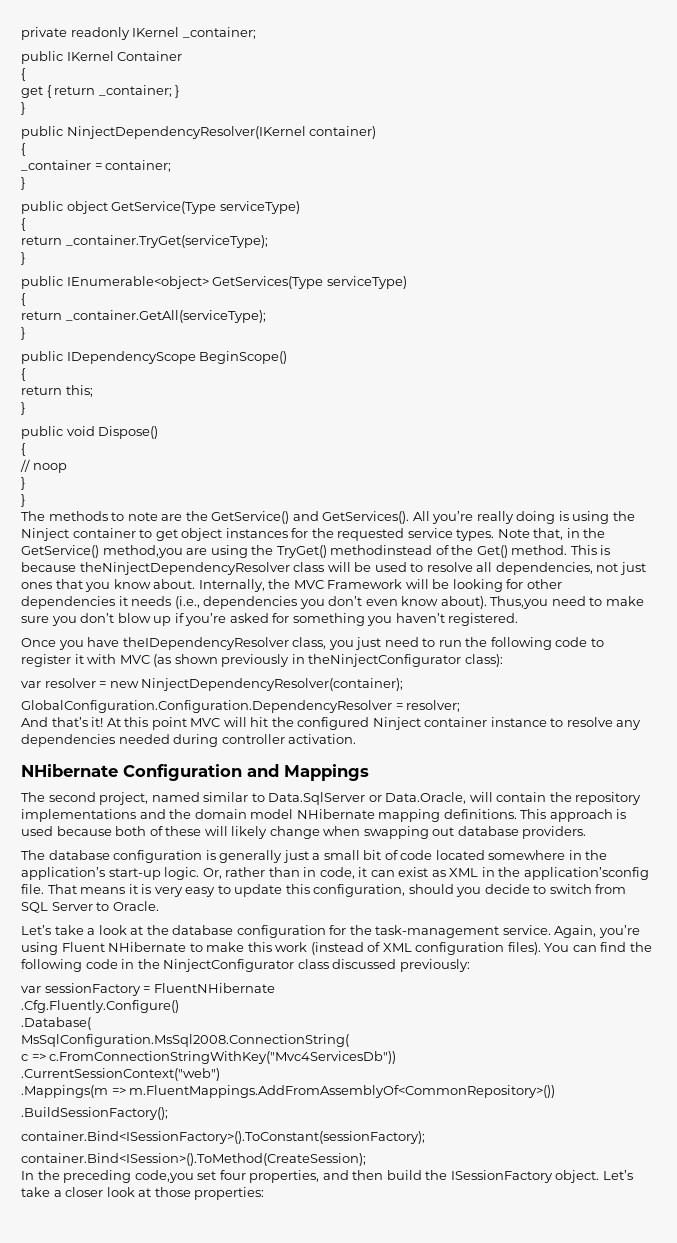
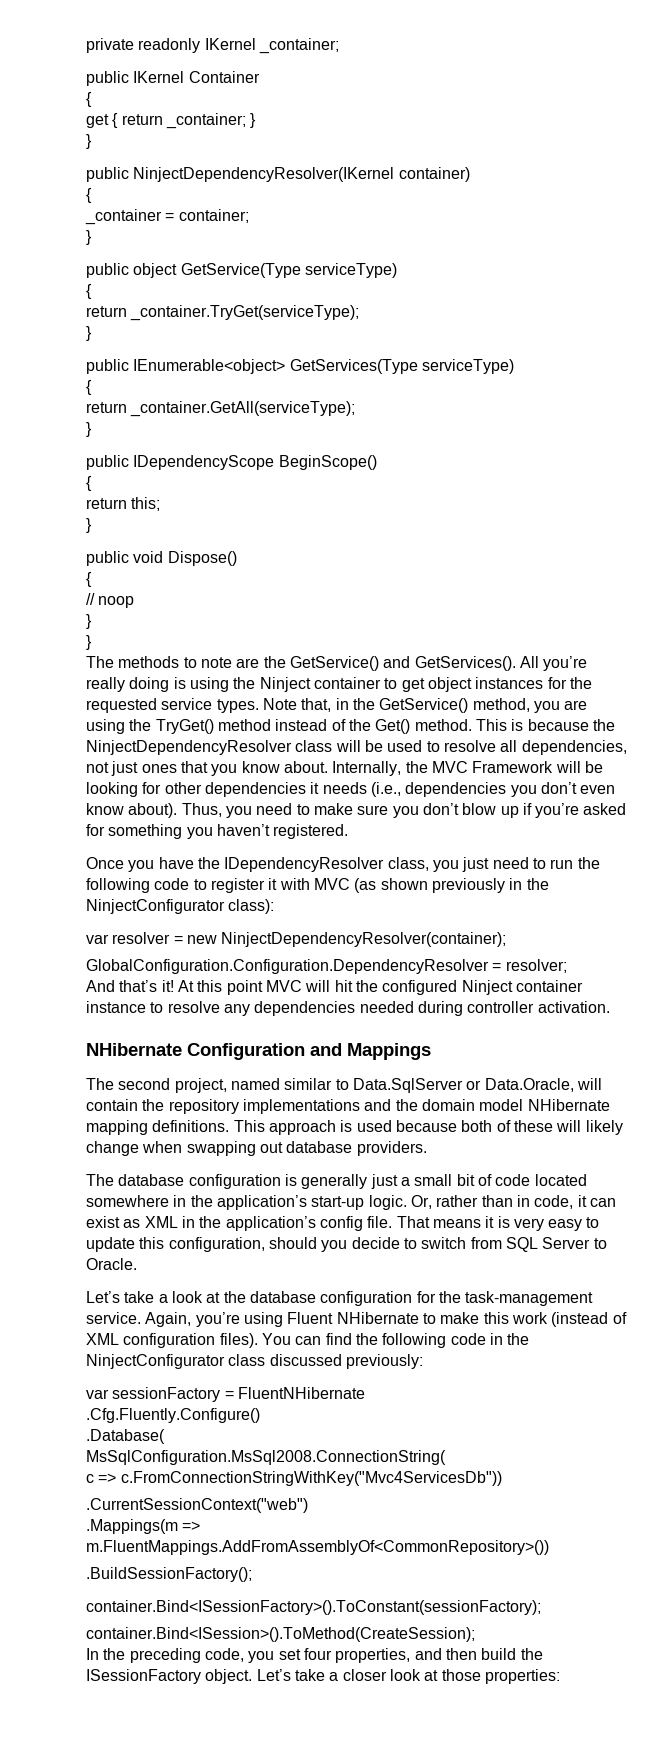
[102,545,183,558] method,you -> [472,698,560,713] method, you
[330,545,433,555] methodinstead -> [217,719,328,731] method instead
[79,562,290,575] theNinjectDependencyResolver -> [592,719,615,731] [86,740,292,755] the NinjectDependencyResolver
[490,596,549,609] Thus,you -> [181,803,252,818] Thus, you
[122,637,289,650] theIDependencyResolver -> [197,857,385,872] the IDependencyResolver
[308,654,462,667] theNinjectConfigurator -> [526,878,549,890] [86,899,225,914] the NinjectConfigurator
[523,867,649,880] application’sconfig -> [225,1216,363,1231] application’s config
[134,1170,194,1183] code,you -> [204,1648,275,1663] code, you

